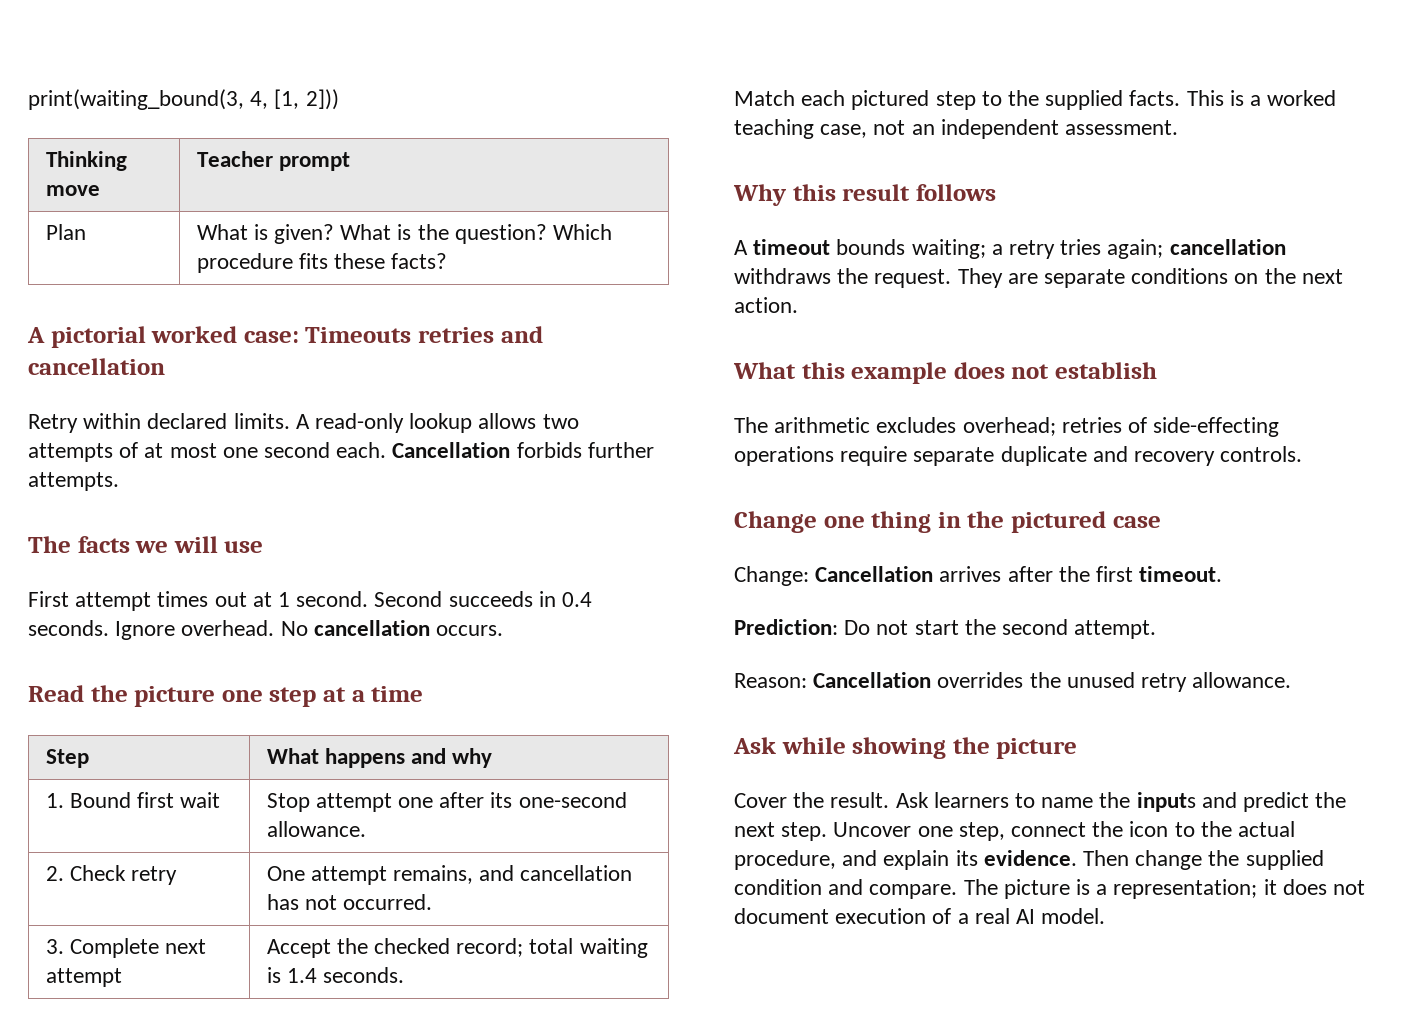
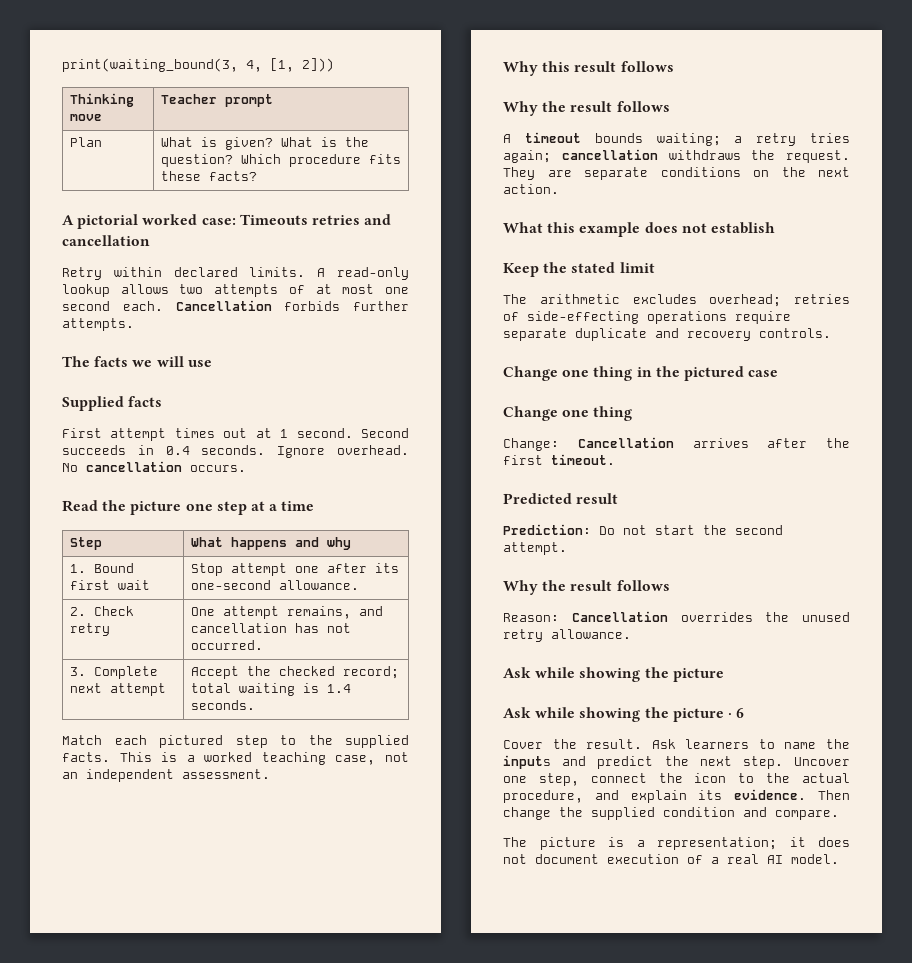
(264, 547) none -> [62,396,163,411] // Supplied facts
(996, 192) none -> [503,101,670,116] // Why the result follows
(1158, 370) none -> [503,262,655,277] // Keep the stated limit
(1161, 522) none -> [503,406,633,421] // Change one thing
(1223, 574) none -> [503,493,619,504] // Predicted result
(1157, 629) none -> [503,580,670,595] // Why the result follows
(1078, 748) none -> [503,707,745,722] // Ask while showing the picture · 6
(958, 891) none -> (839, 815) //

